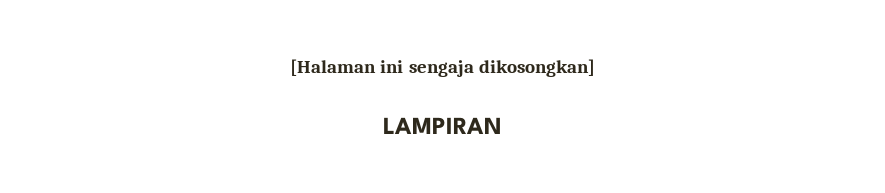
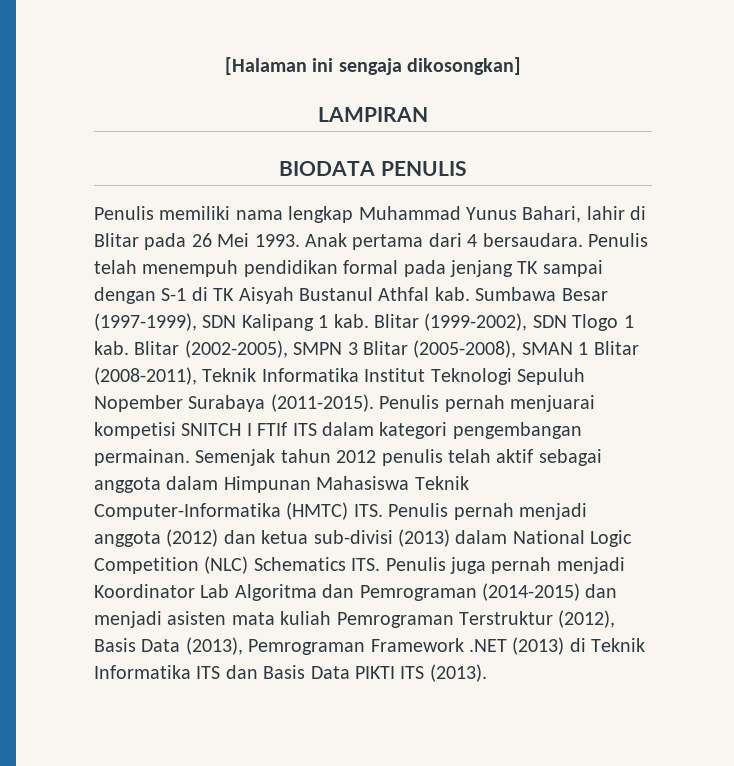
(502, 125) none -> [279,161,467,176] [94,206,647,223] [94,233,648,250] [94,260,603,277] [94,287,608,304] [94,313,634,331] [94,340,639,358] [94,367,585,385] [94,394,595,412] [94,422,582,439] [94,449,602,466] [94,476,469,493] [94,502,587,520] [94,529,633,547] [94,556,625,574] [94,583,618,601] [94,610,616,628] [94,637,646,655] [94,664,487,682] // BIODATA PENULIS // Penulis memiliki nama lengkap Muhammad Yunus Bahari, lahir di Blitar pada 26 Mei 1993. Anak pertama dari 4 bersaudara. Penulis telah menempuh pendidikan formal pada jenjang TK sampai dengan S-1 di TK Aisyah Bustanul Athfal kab. Sumbawa Besar (1997-1999), SDN Kalipang 1 kab. Blitar (1999-2002), SDN Tlogo 1 kab. Blitar (2002-2005), SMPN 3 Blitar (2005-2008), SMAN 1 Blitar (2008-2011), Teknik Informatika Institut Teknologi Sepuluh Nopember Surabaya (2011-2015). Penulis pernah menjuarai kompetisi SNITCH I FTIf ITS dalam kategori pengembangan permainan. Semenjak tahun 2012 penulis telah aktif sebagai anggota dalam Himpunan Mahasiswa Teknik Computer-Informatika (HMTC) ITS. Penulis pernah menjadi anggota (2012) dan ketua sub-divisi (2013) dalam National Logic Competition (NLC) Schematics ITS. Penulis juga pernah menjadi Koordinator Lab Algoritma dan Pemrograman (2014-2015) dan menjadi asisten mata kuliah Pemrograman Terstruktur (2012), Basis Data (2013), Pemrograman Framework .NET (2013) di Teknik Informatika ITS dan Basis Data PIKTI ITS (2013).

